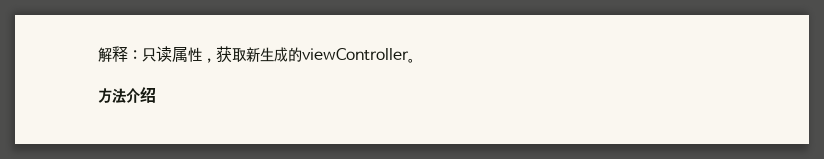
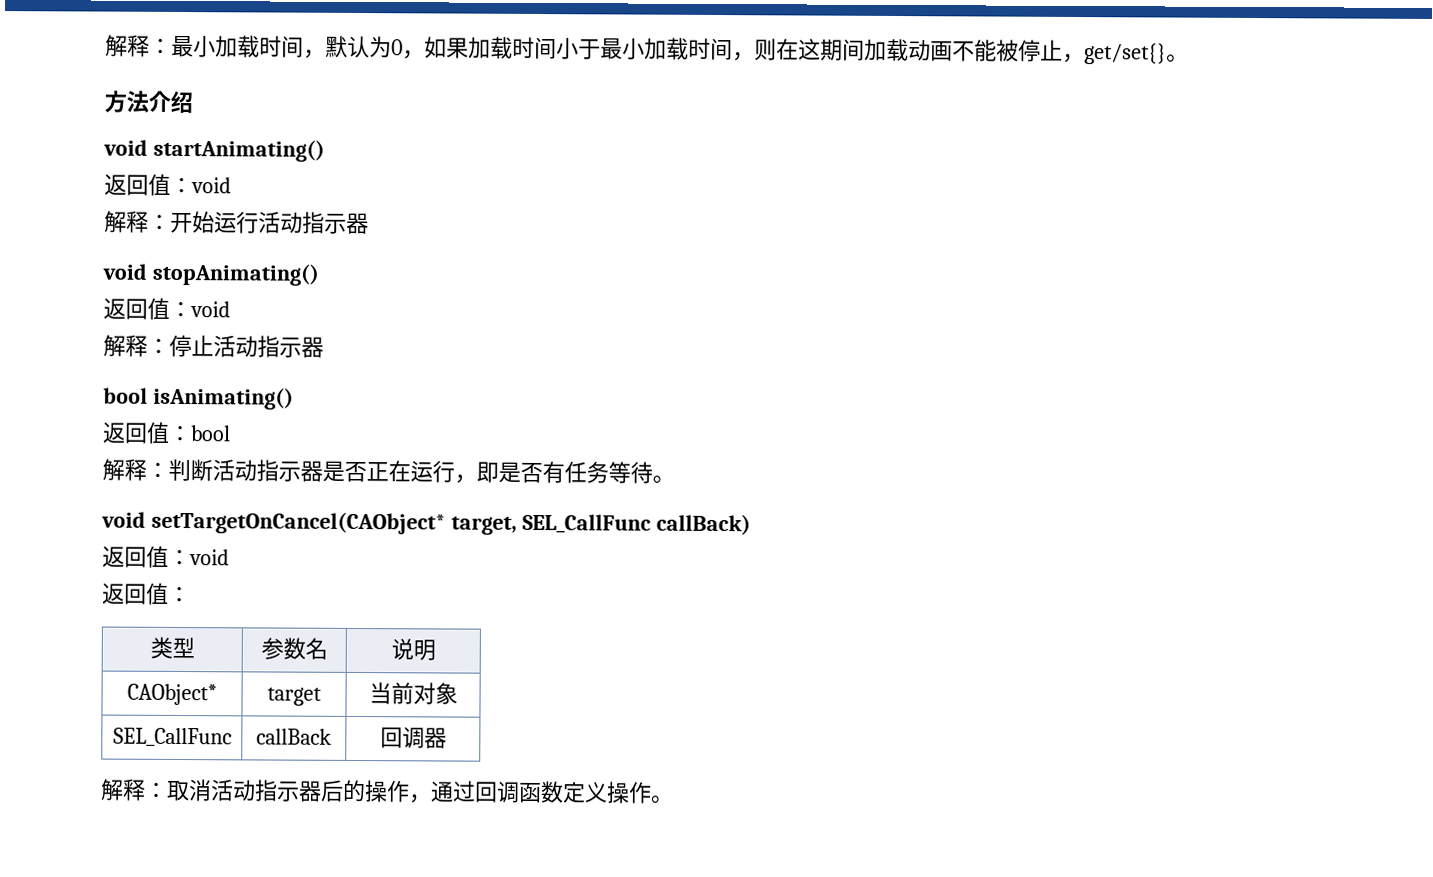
[98,46,415,63] [98,87,156,103] 解释：只读属性，获取新生成的viewController。 // 方法介绍 -> [105,34,1189,65] [104,90,193,114] [103,138,325,162] [104,173,231,196] [104,210,369,235] [102,262,319,286] [103,297,230,320] [103,334,324,358] [103,386,294,410] [102,421,231,444] [102,458,675,484] [101,510,751,536] [102,545,229,568] [102,582,191,605] [149,636,195,659] [260,637,328,660] [390,638,436,661] [127,683,217,706] [267,687,322,706] [368,682,458,705] [112,727,232,748] [256,728,332,745] [379,726,447,749] [100,778,674,804] 解释：最小加载时间，默认为0，如果加载时间小于最小加载时间，则在这期间加载动画不能被停止，get/set{}。 // 方法介绍 // void startAnimating() // 返回值：void // 解释：开始运行活动指示器 // void stopAnimating() // 返回值：void // 解释：停止活动指示器 // bool isAnimating() // 返回值：bool // 解释：判断活动指示器是否正在运行，即是否有任务等待。 // void setTargetOnCancel(CAObject* target, SEL_CallFunc callBack) // 返回值：void // 返回值： // 类型 | 参数名 | 说明 // CAObject* | target | 当前对象 // SEL_CallFunc | callBack | 回调器 // 解释：取消活动指示器后的操作，通过回调函数定义操作。

